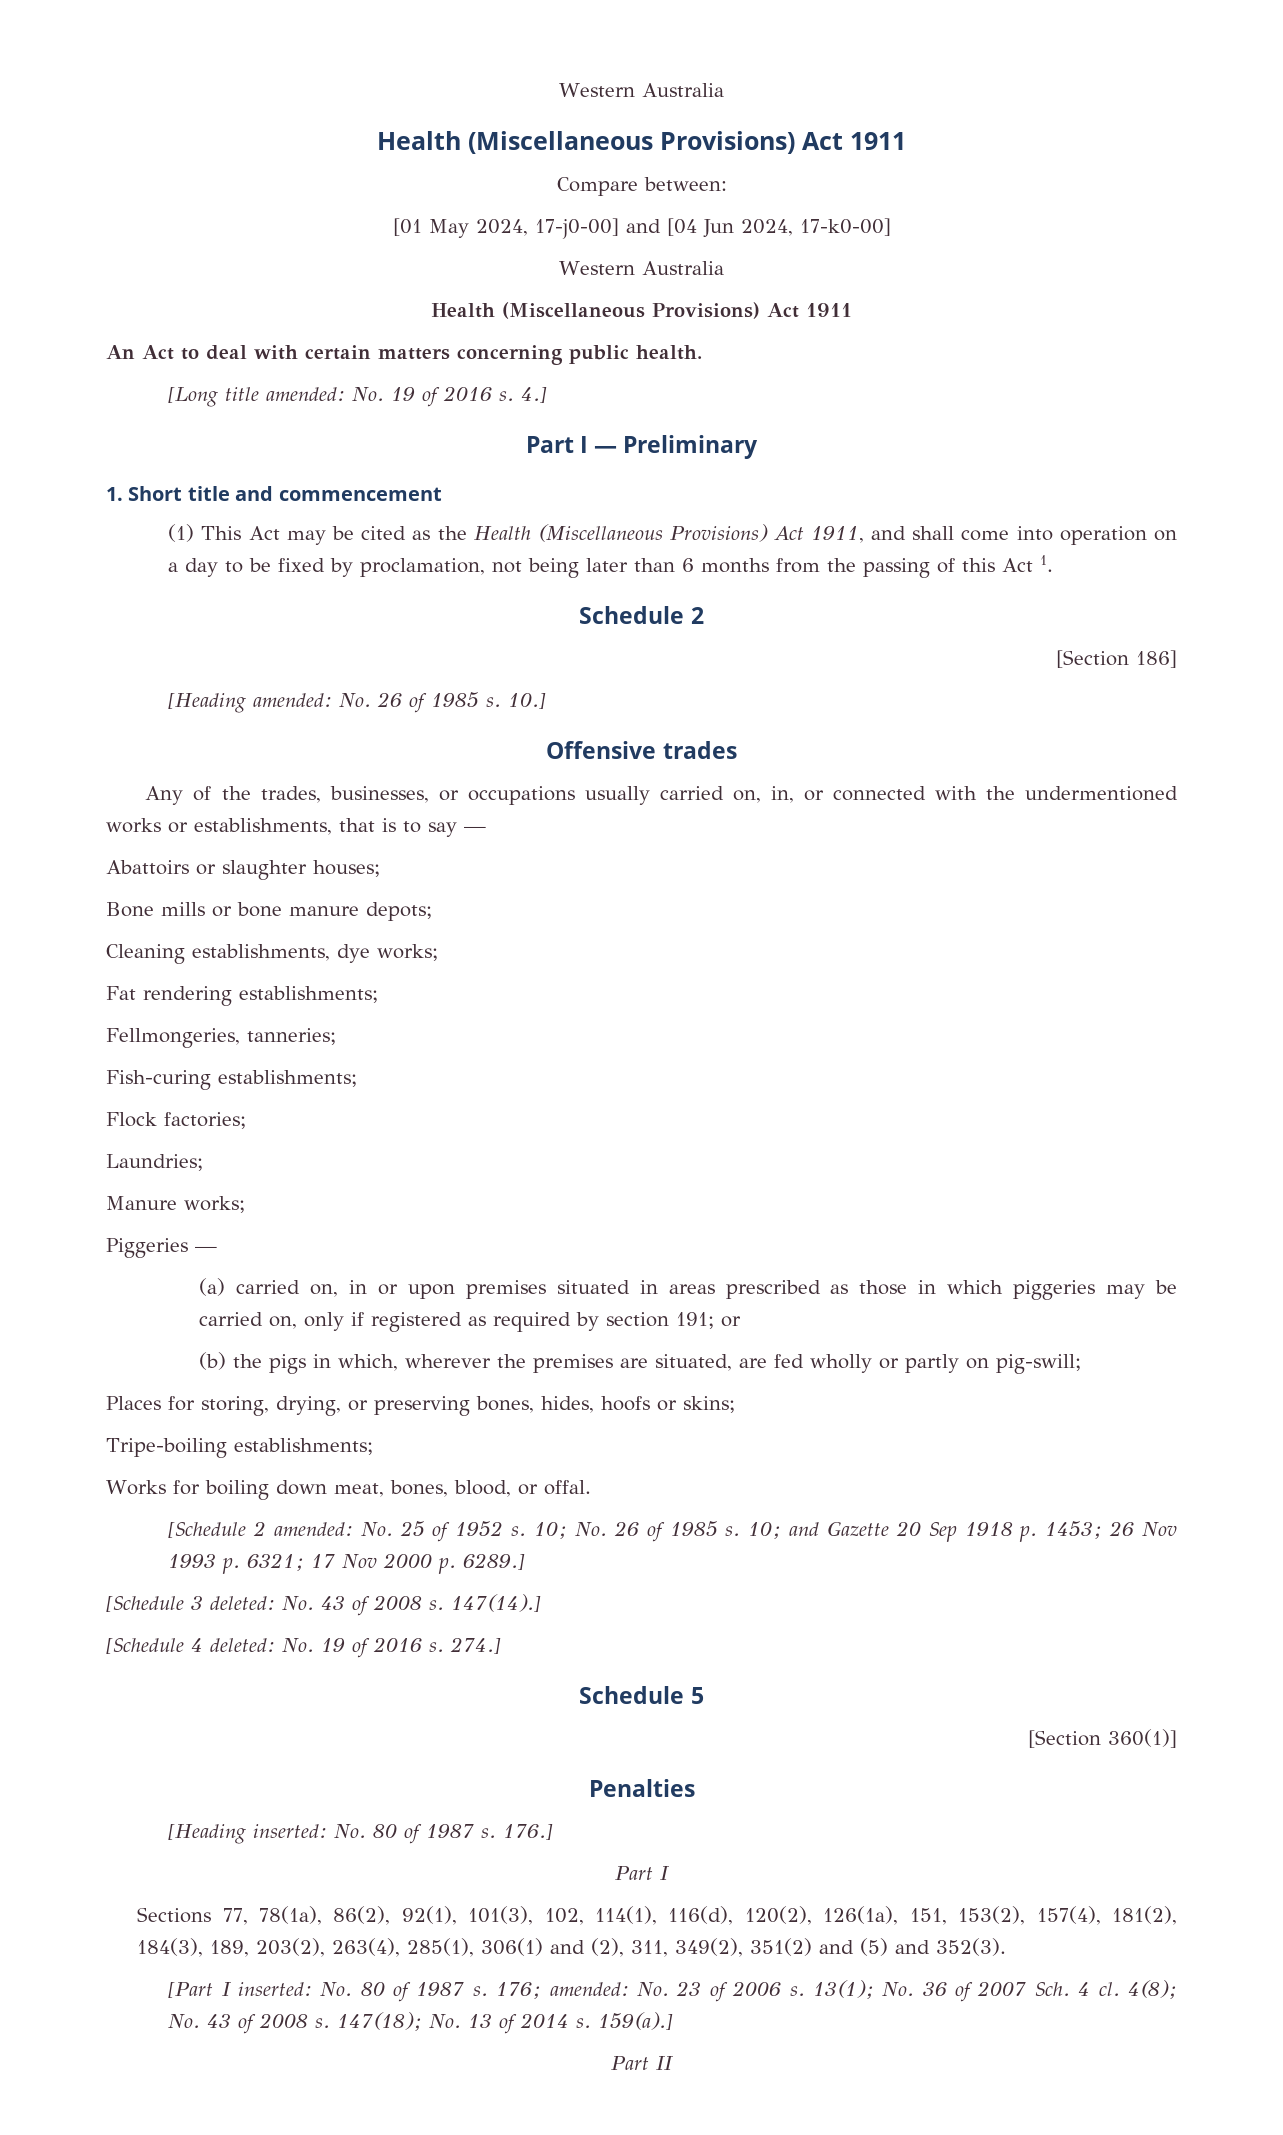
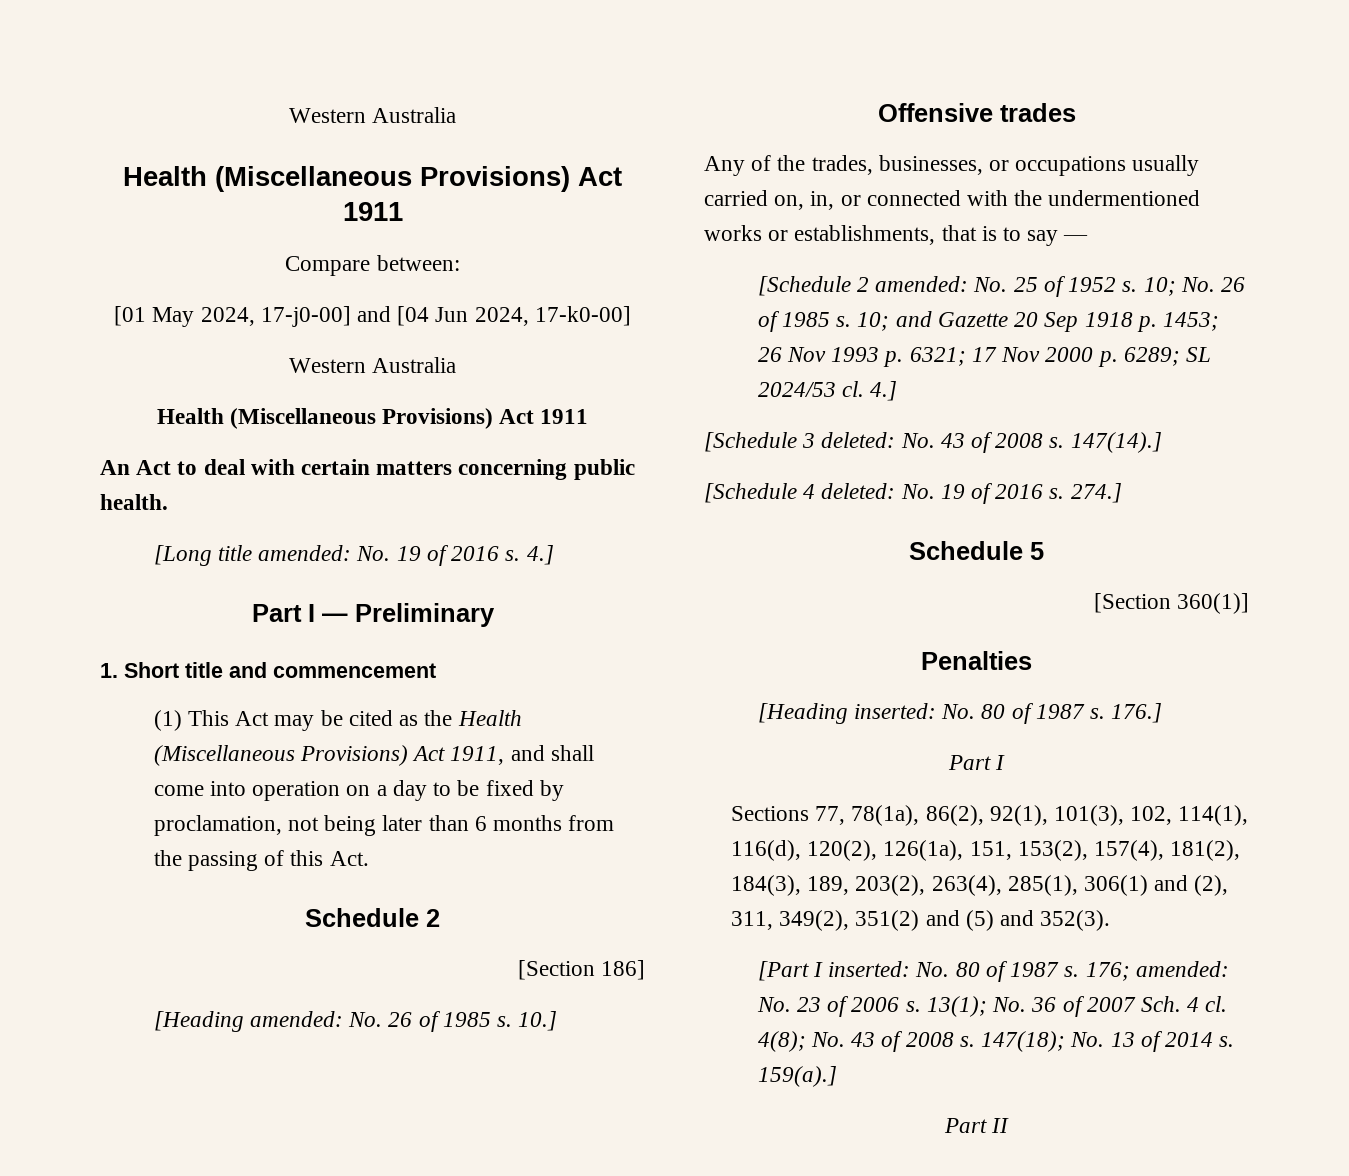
[1002,555,1054,572] Act 1. -> [329,851,369,866] Act.
[106,860,380,880] [106,902,432,921] [106,944,438,964] [106,986,378,1006] [106,1028,336,1048] [106,1070,357,1090] [106,1112,246,1129] [106,1154,203,1171] [106,1196,245,1213] [106,1238,217,1258] [199,1278,1177,1300] [199,1312,742,1332] [199,1352,1082,1374] [106,1396,735,1416] [106,1438,373,1458] [106,1480,591,1500] // Abattoirs or slaughter houses; // Bone mills or bone manure depots; // Cleaning establishments, dye works; // Fat rendering establishments; // Fellmongeries, tanneries; // Fish-curing establishments; // Flock factories; // Laundries; // Manure works; // Piggeries — // (a) carried on, in or upon premises situated in areas prescribed as those in which piggeries may be carried on, only if registered as required by section 191; or // (b) the pigs in which, wherever the premises are situated, are fed wholly or partly on pig-swill; // Places for storing, drying, or preserving bones, hides, hoofs or skins; // Tripe-boiling establishments; // Works for boiling down meat, bones, blood, or offal. -> (1089, 238) none
[463,1553,526,1570] 6289.] -> [1123,347,1211,366] [757,381,898,401] 6289; SL 2024/53 cl. 4.]

